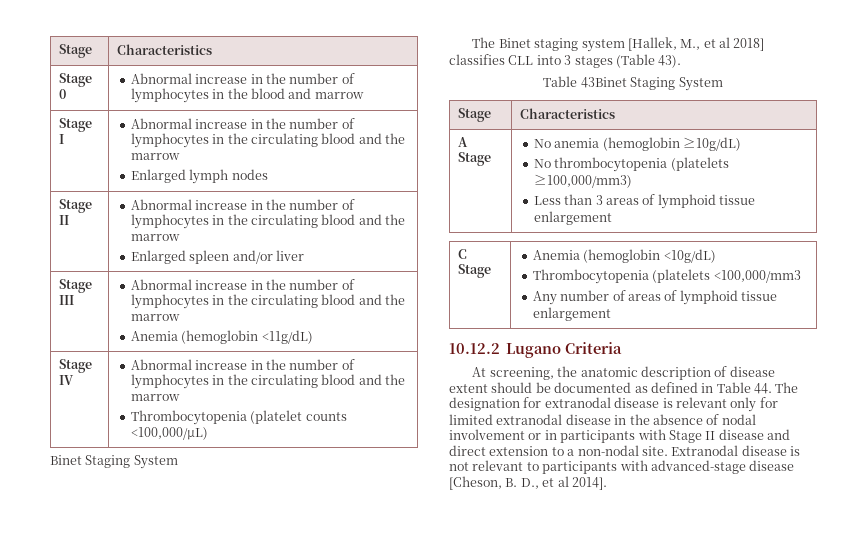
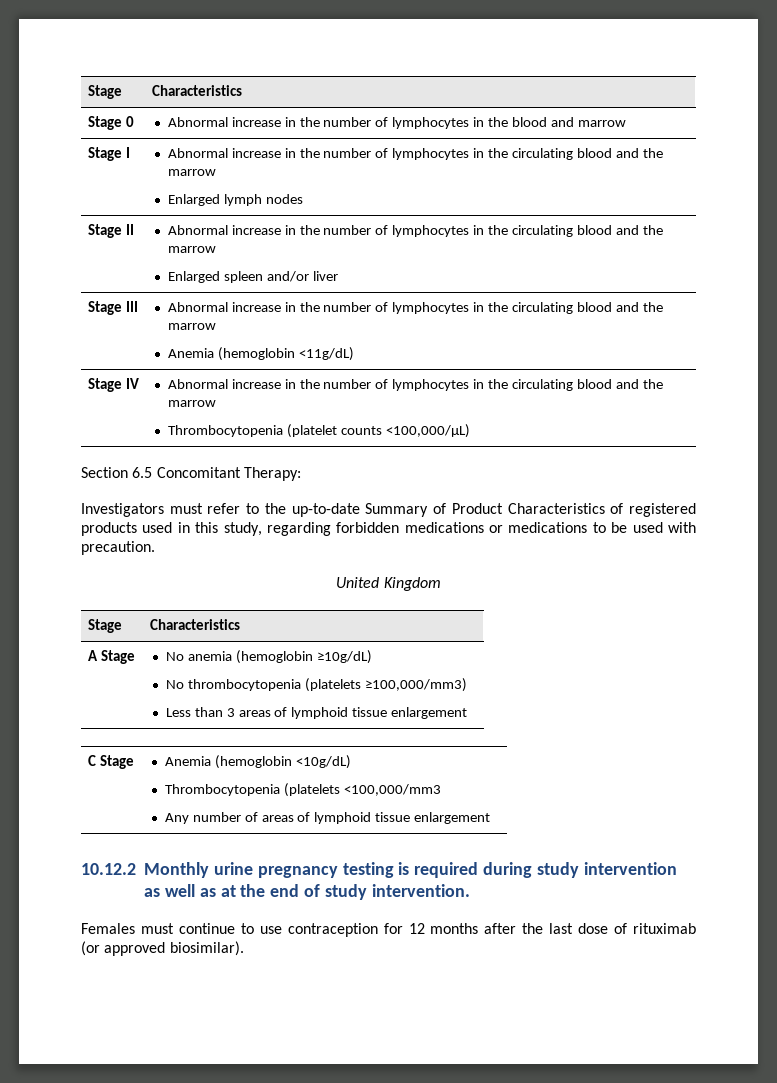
[50,455,178,469] [472,37,765,52] [449,54,682,68] [543,76,723,91] Binet Staging System // The Binet staging system [Hallek, M., et al 2018] classifies CLL into 3 stages (Table 43). // Table 43Binet Staging System -> [81,467,301,481] [81,503,697,517] [81,522,696,536] [81,541,155,555] [336,577,441,591] Section 6.5 Concomitant Therapy: // Investigators must refer to the up-to-date Summary of Product Characteristics of registered products used in this study, regarding forbidden medications or medications to be used with precaution. // United Kingdom
[506,342,623,358] [472,366,775,380] [449,382,799,394] [449,397,778,412] [449,414,756,425] [449,429,790,443] [449,445,800,456] [449,460,795,474] [449,476,607,490] Lugano Criteria // At screening, the anatomic description of disease extent should be documented as defined in Table 44. The designation for extranodal disease is relevant only for limited extranodal disease in the absence of nodal involvement or in participants with Stage II disease and direct extension to a non-nodal site. Extranodal disease is not relevant to participants with advanced-stage disease [Cheson, B. D., et al 2014]. -> [144,862,677,878] [144,884,470,900] [81,923,697,937] [81,941,244,956] Monthly urine pregnancy testing is required during study intervention as well as at the end of study intervention. // Females must continue to use contraception for 12 months after the last dose of rituximab (or approved biosimilar).

